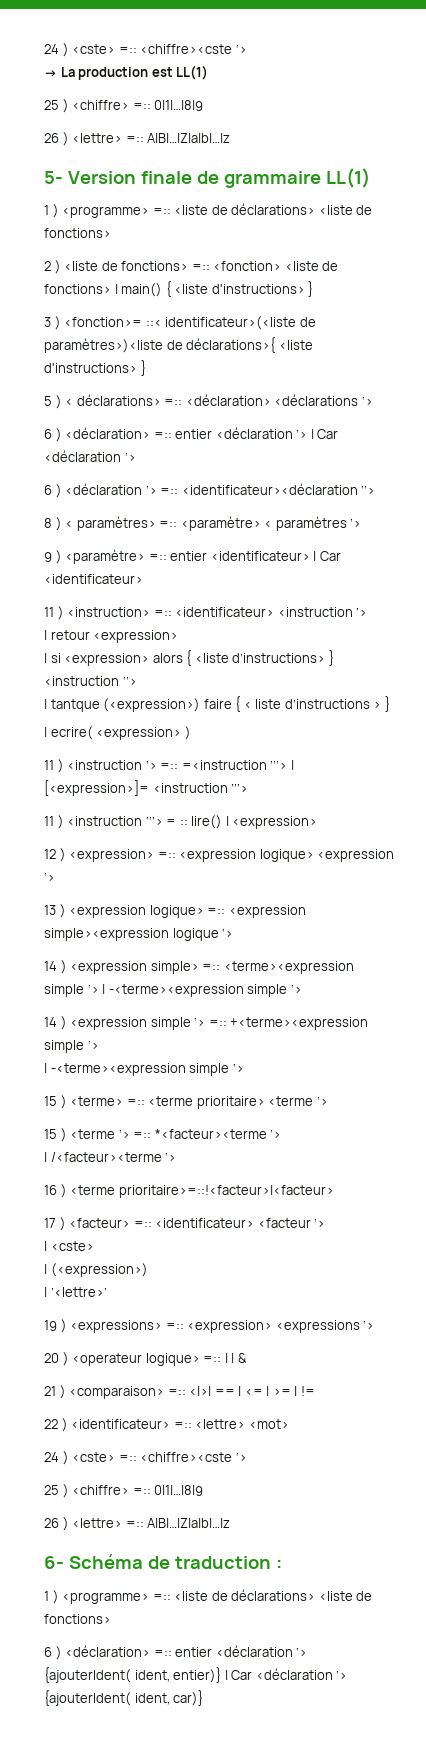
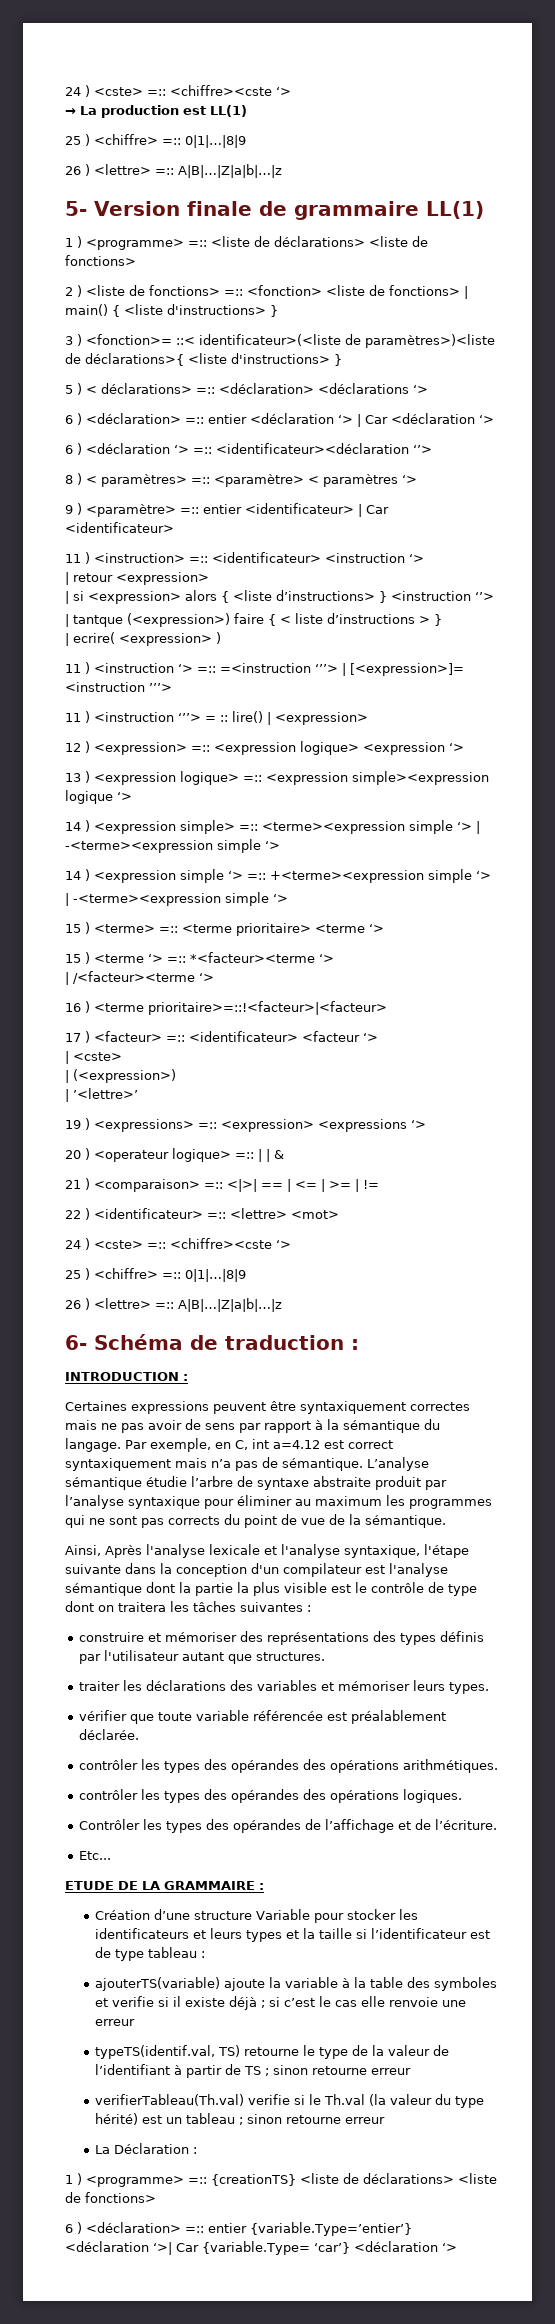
[44,1590,171,1604] // 1 ) <programme> =:: -> [65,1372,188,1381] [65,1401,470,1414] [65,1419,440,1433] [65,1438,393,1452] [65,1457,429,1471] [65,1476,447,1490] [65,1495,492,1509] [65,1514,446,1528] [65,1544,469,1558] [65,1563,448,1577] [65,1582,477,1596] [65,1601,311,1612] [78,1631,484,1645] [78,1650,325,1664] [78,1680,489,1694] [78,1710,446,1724] [78,1729,139,1740] [78,1759,498,1773] [78,1789,462,1803] [78,1819,497,1833] [78,1851,111,1860] [65,1881,264,1890] [94,1909,418,1923] [94,1928,490,1942] [94,1947,205,1961] [94,1977,497,1991] [94,1996,466,2010] [94,2019,135,2026] [94,2045,449,2059] [94,2064,411,2078] [94,2094,484,2108] [94,2113,385,2125] [94,2143,197,2154] [65,2173,296,2187] // INTRODUCTION : // Certaines expressions peuvent être syntaxiquement correctes mais ne pas avoir de sens par rapport à la sémantique du langage. Par exemple, en C, int a=4.12 est correct syntaxiquement mais n’a pas de sémantique. L’analyse sémantique étudie l’arbre de syntaxe abstraite produit par l’analyse syntaxique pour éliminer au maximum les programmes qui ne sont pas corrects du point de vue de la sémantique. // Ainsi, Après l'analyse lexicale et l'analyse syntaxique, l'étape suivante dans la conception d'un compilateur est l'analyse sémantique dont la partie la plus visible est le contrôle de type dont on traitera les tâches suivantes : // construire et mémoriser des représentations des types définis par l'utilisateur autant que structures. // traiter les déclarations des variables et mémoriser leurs types. // vérifier que toute variable référencée est préalablement déclarée. // contrôler les types des opérandes des opérations arithmétiques. // contrôler les types des opérandes des opérations logiques. // Contrôler les types des opérandes de l’affichage et de l’écriture. // Etc... // ETUDE DE LA GRAMMAIRE : // Création d’une structure Variable pour stocker les identificateurs et leurs types et la taille si l’identificateur est de type tableau : // ajouterTS(variable) ajoute la variable à la table des symboles et verifie si il existe déjà ; si c’est le cas elle renvoie une erreur // typeTS(identif.val, TS) retourne le type de la valeur de l’identifiant à partir de TS ; sinon retourne erreur // verifierTableau(Th.val) verifie si le Th.val (la valeur du type hérité) est un tableau ; sinon retourne erreur // La Déclaration : // 1 ) <programme> =:: {creationTS}
[215,1645,308,1657] [44,1667,348,1683] [44,1690,204,1706] <déclaration ‘> {ajouterIdent( ident, entier)} | Car <déclaration ‘> {ajouterIdent( ident, car)} -> [250,2222,412,2236] [65,2241,457,2255] {variable.Type=’entier’} <déclaration ‘>| Car {variable.Type= ‘car’} <déclaration ‘>

